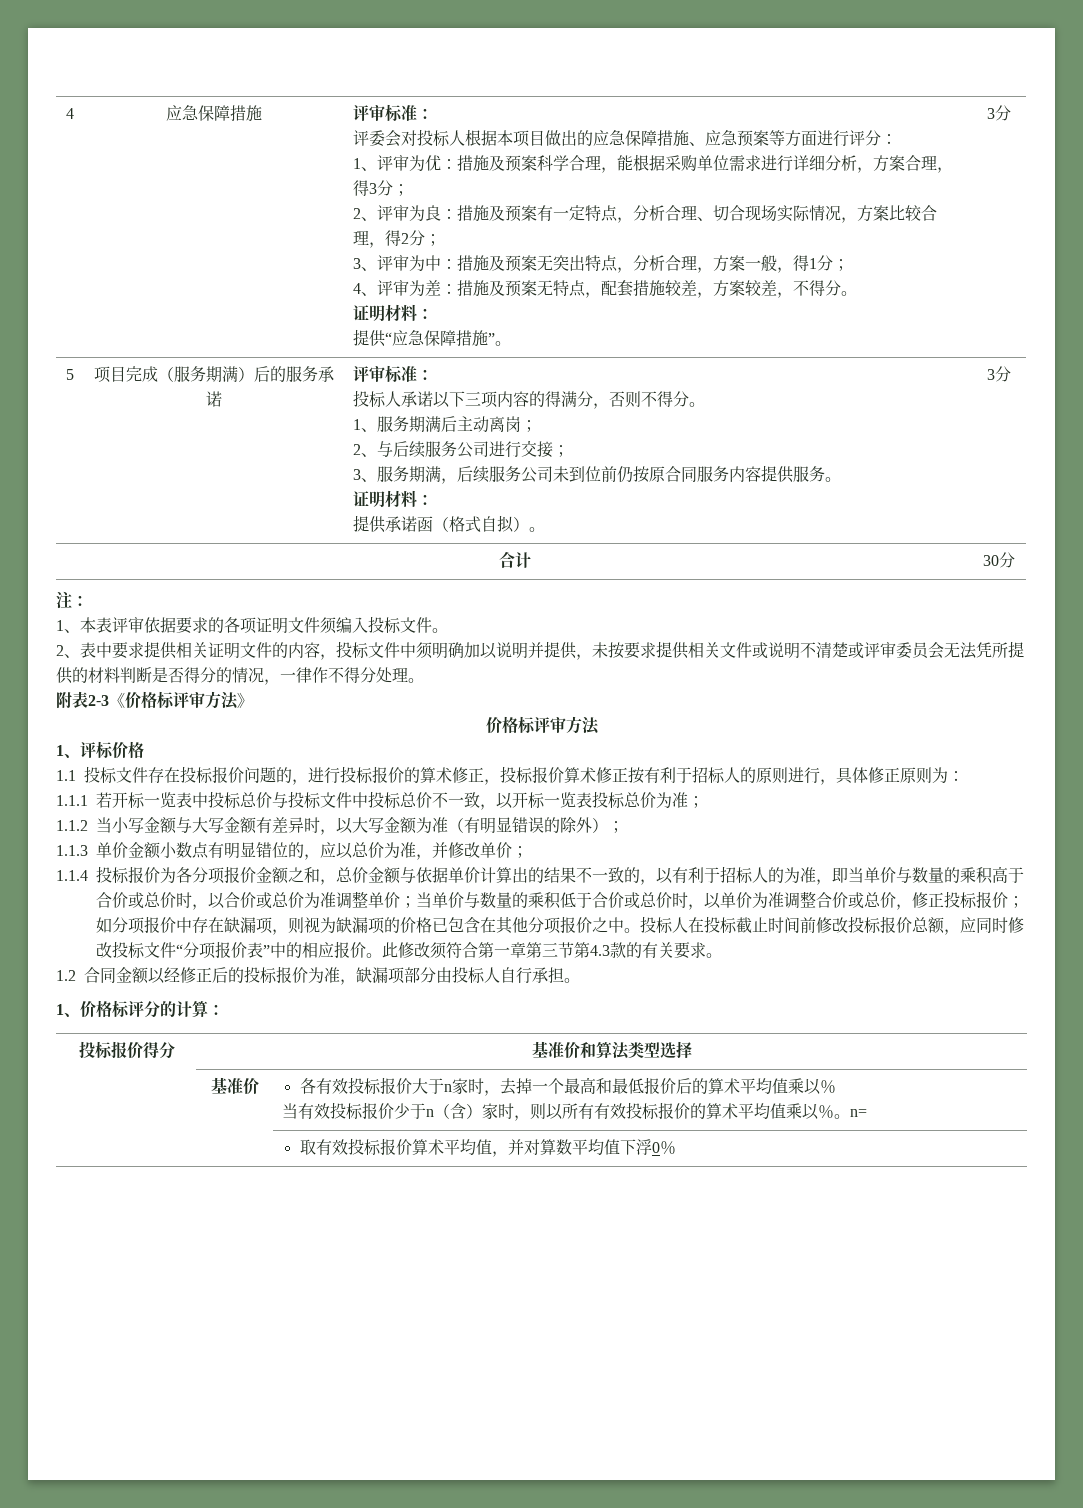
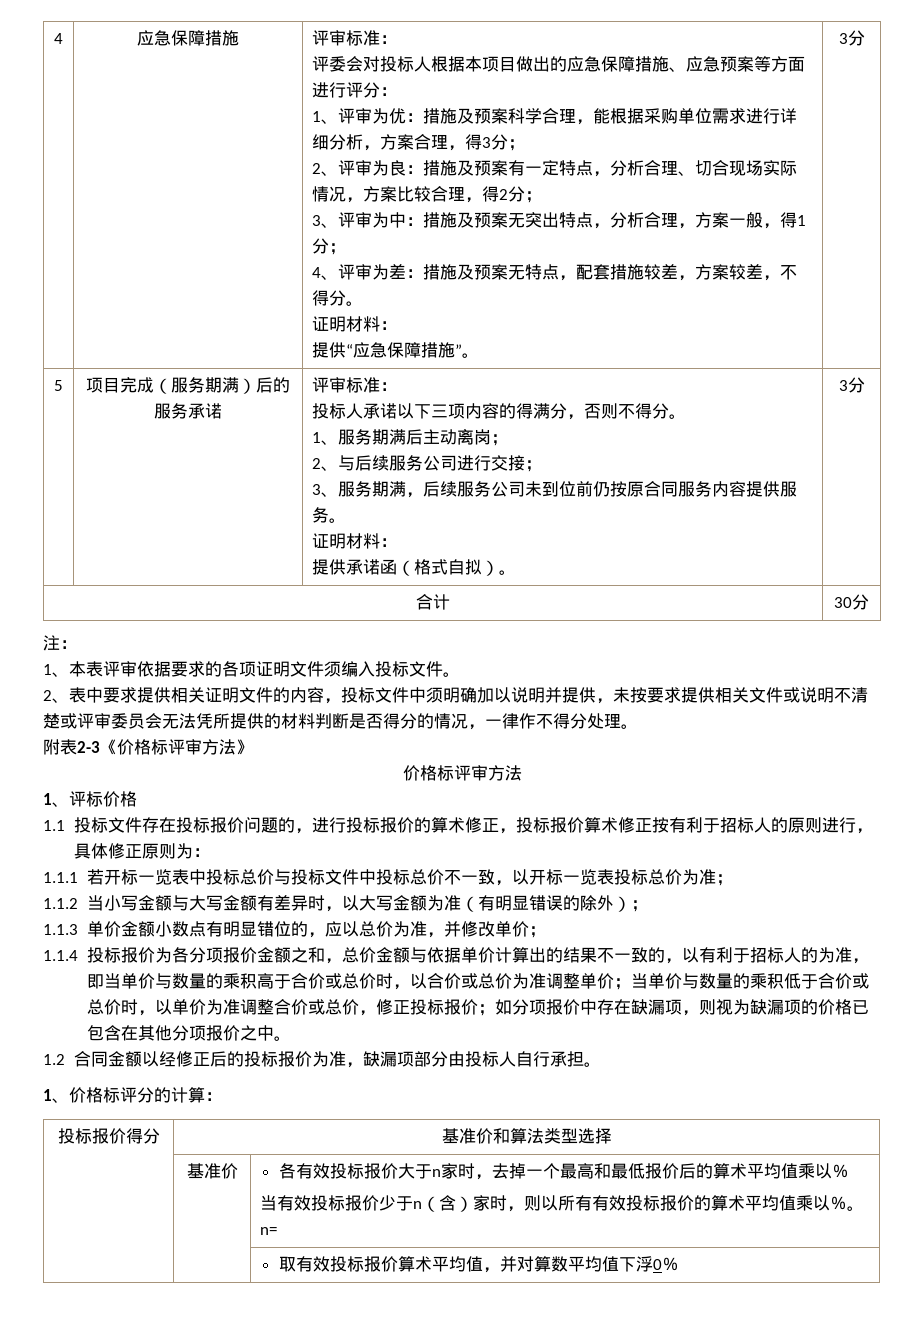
[640,916,1024,935] [96,941,722,959] 投标人在投标截止时间前修改投标报价总额，应同时修改投标文件“分项报价表”中的相应报价。此修改须符合第一章第三节第4.3款的有关要求。 -> (291, 1038) none

